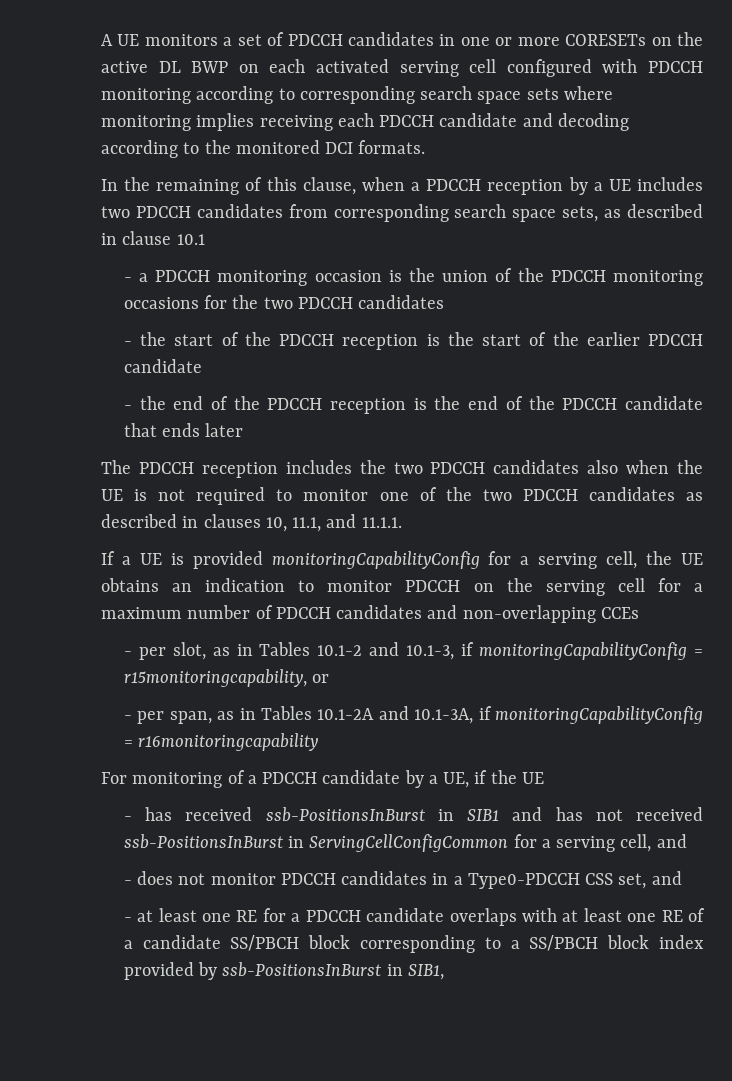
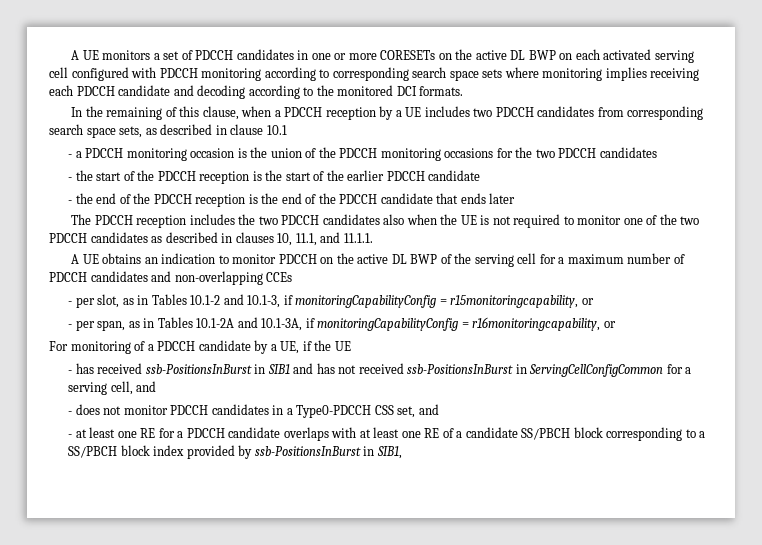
[101,551,673,569] If a UE is provided monitoringCapabilityConfig for a serving cell, the -> [71,254,80,264] A
(533, 585) none -> [357,253,472,264] active DL BWP of the
[138,733,319,751] r16monitoringcapability -> [472,317,616,331] r16monitoringcapability, or

